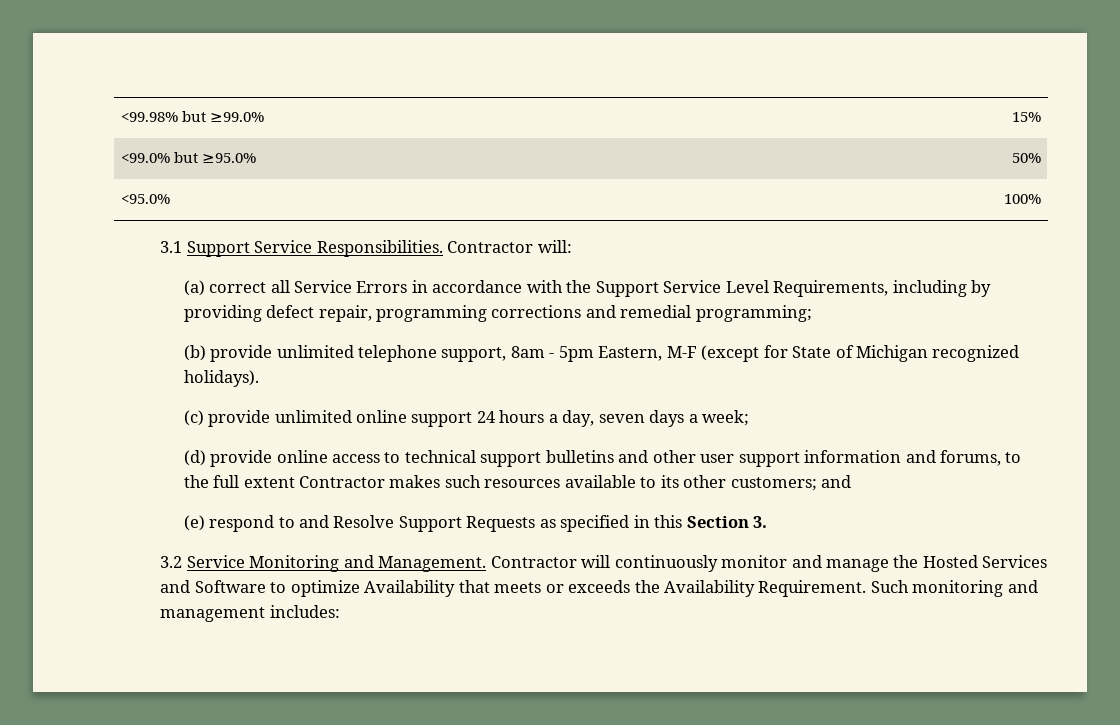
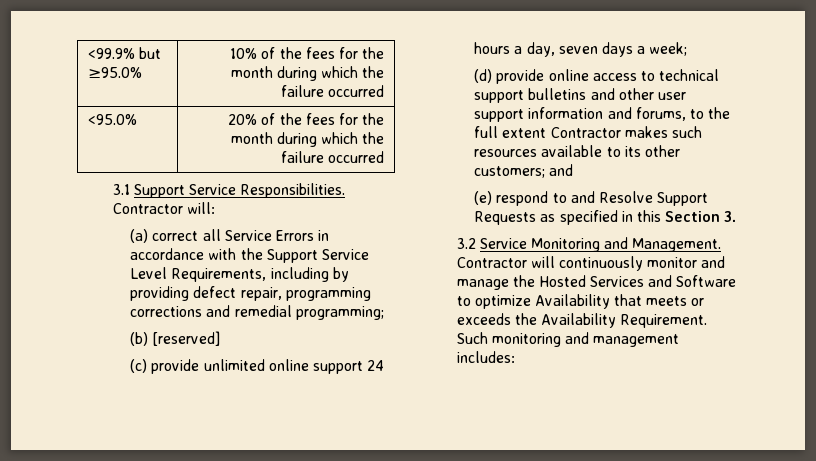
[120,111,264,122] [1012,112,1042,122] [120,152,256,163] [1012,153,1042,163] [120,194,170,204] [1004,194,1042,204] <99.98% but ≥99.0% | 15% // <99.0% but ≥95.0% | 50% // <95.0% | 100% -> [87,47,162,59] [87,67,142,78] [230,47,385,59] [230,66,385,81] [280,85,385,97] [87,114,137,125] [228,113,385,125] [230,132,385,147] [280,151,385,163] <99.9% but ≥95.0% | 10% of the fees for the month during which the failure occurred // <95.0% | 20% of the fees for the month during which the failure occurred
[210,345,1020,362] [183,370,259,387] provide unlimited telephone support, 8am - 5pm Eastern, M-F (except for State of Michigan recognized holidays). -> [152,331,221,346] [reserved]

